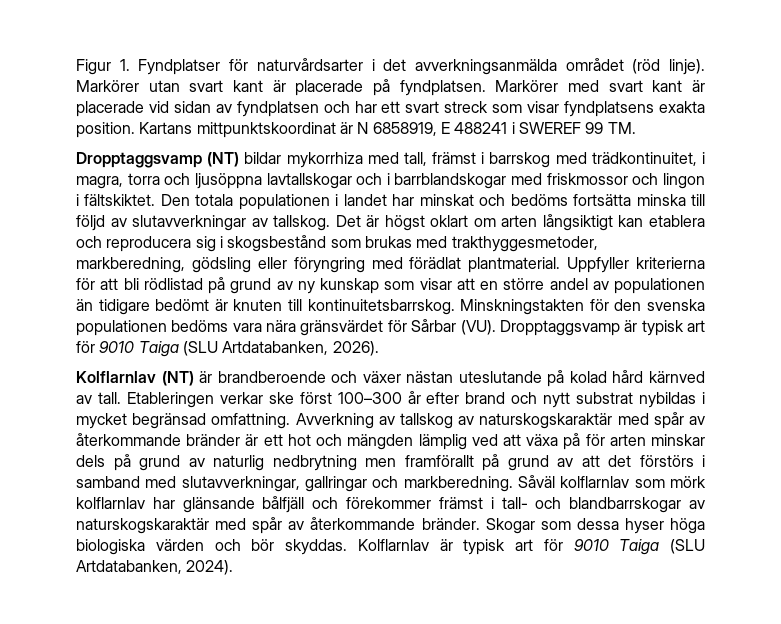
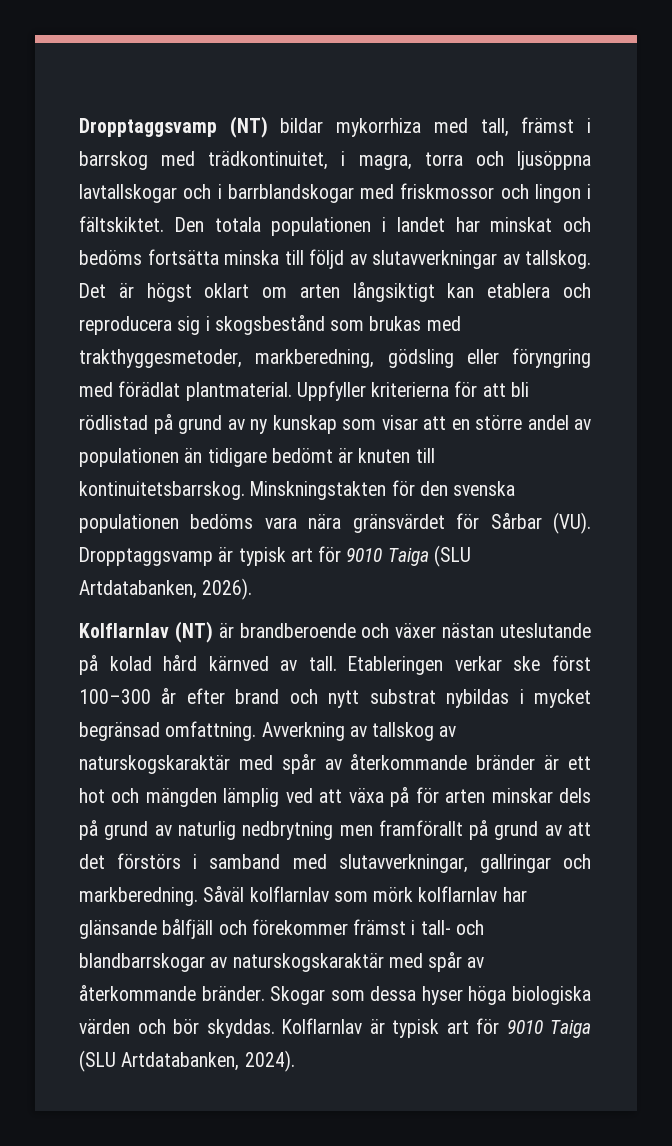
[76,58,706,75] [76,79,705,96] [76,101,705,117] [76,122,636,138] Figur 1. Fyndplatser för naturvårdsarter i det avverkningsanmälda området (röd linje). Markörer utan svart kant är placerade på fyndplatsen. Markörer med svart kant är placerade vid sidan av fyndplatsen och har ett svart streck som visar fyndplatsens exakta position. Kartans mittpunktskoordinat är N 6858919, E 488241 i SWEREF 99 TM. // -> (79, 127) none

